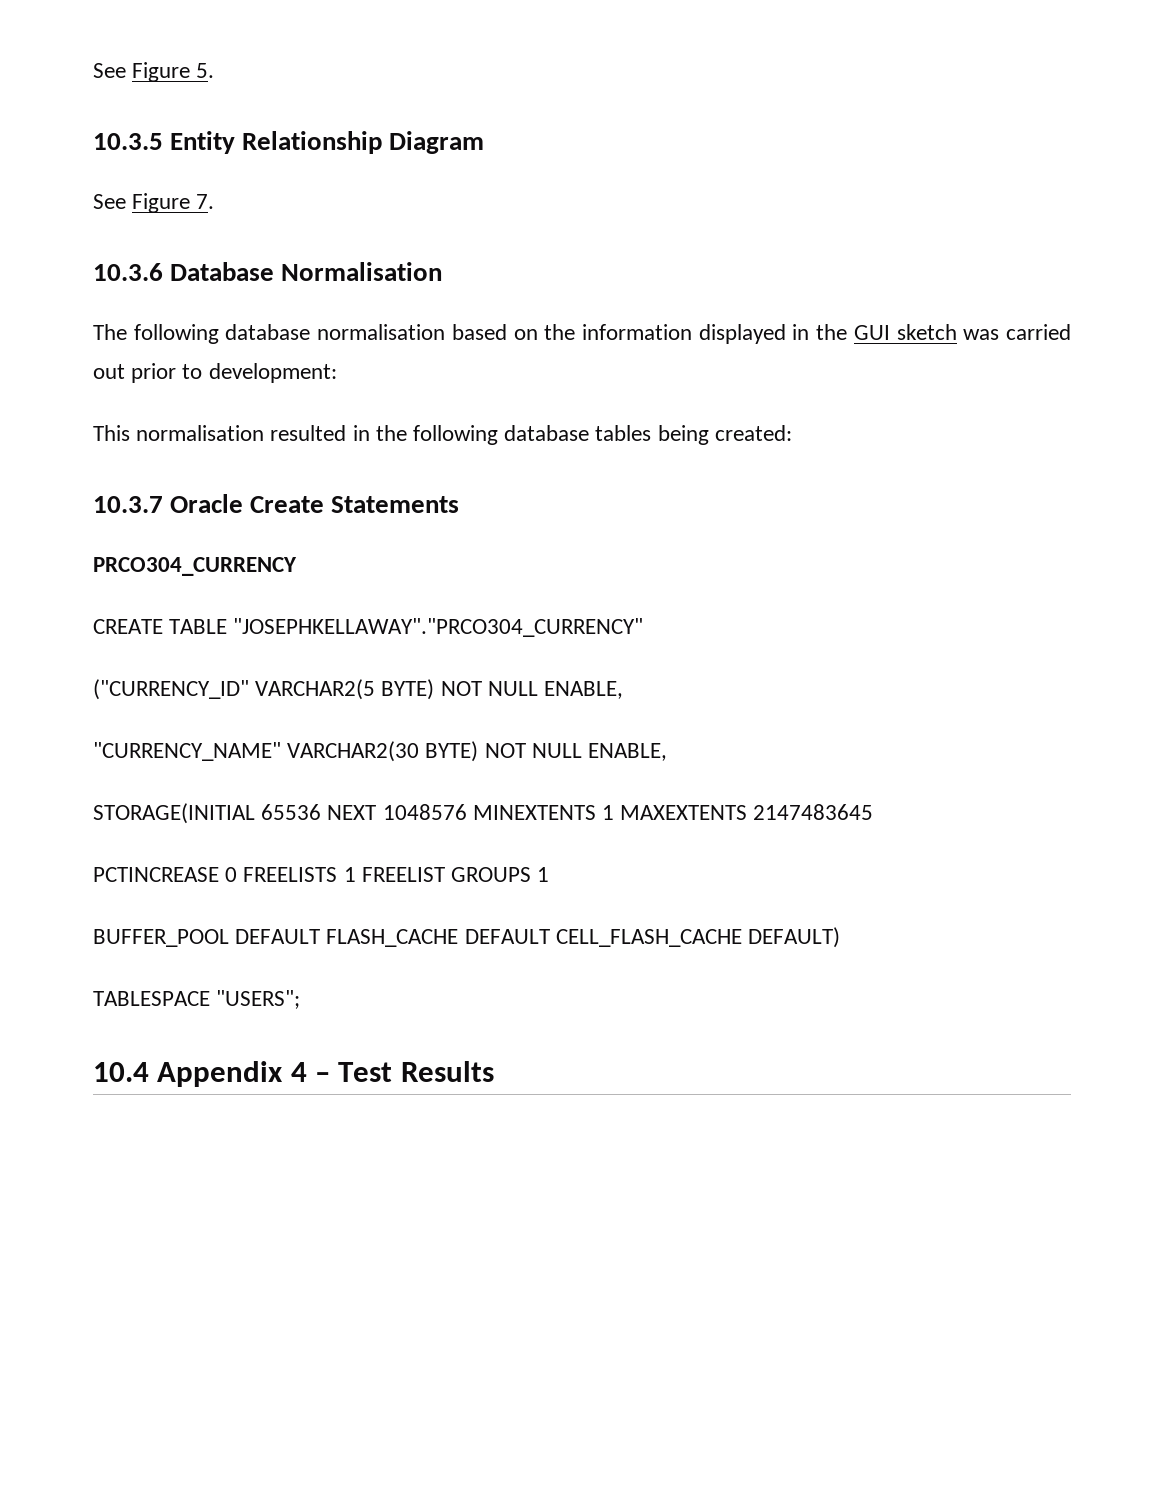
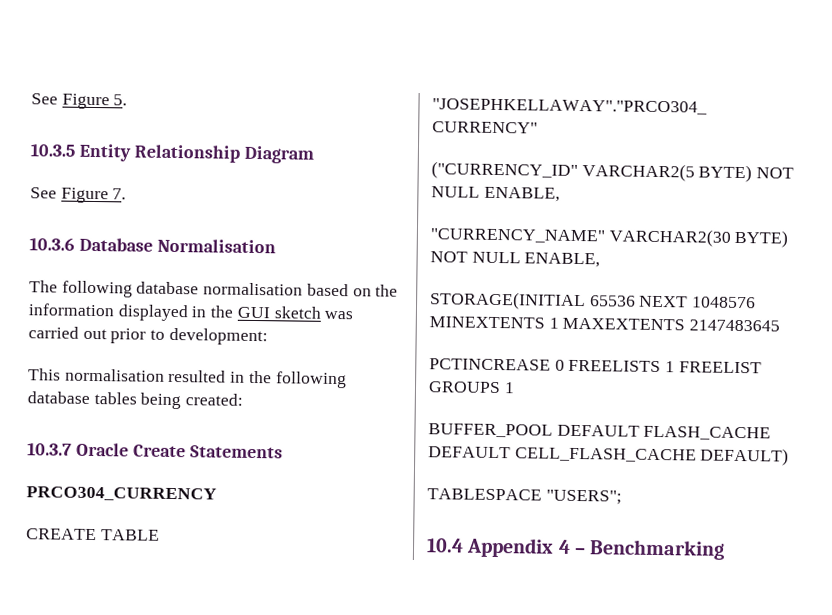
[338,1061,494,1082] Test Results -> [589,539,726,560] Benchmarking

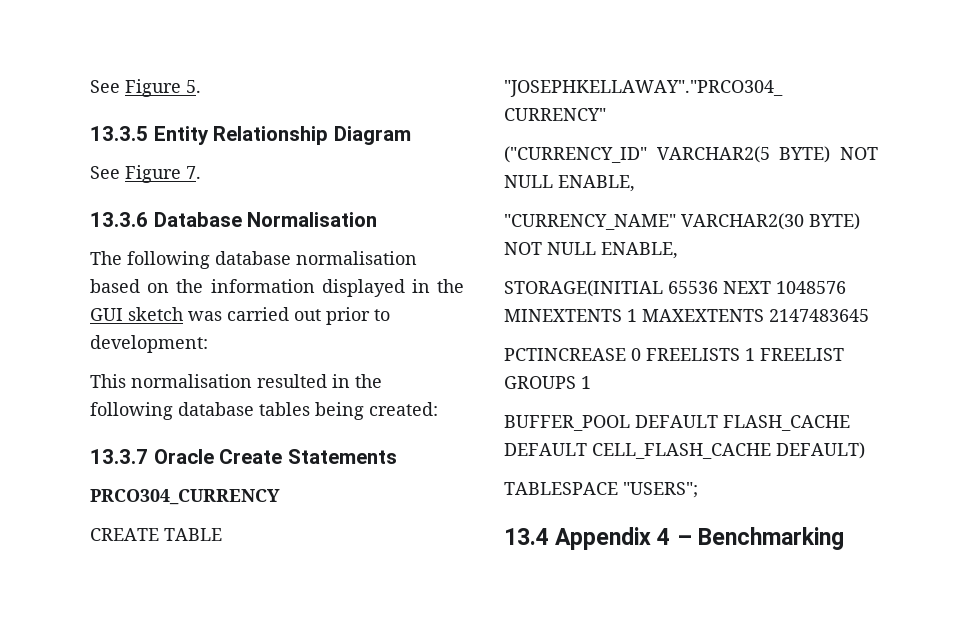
[30,143,76,157] 10.3.5 -> [90,126,148,141] 13.3.5
[29,237,75,251] 10.3.6 -> [90,212,148,227] 13.3.6
[27,442,72,456] 10.3.7 -> [90,449,148,464] 13.3.7
[426,538,464,553] 10.4 -> [504,528,549,545] 13.4

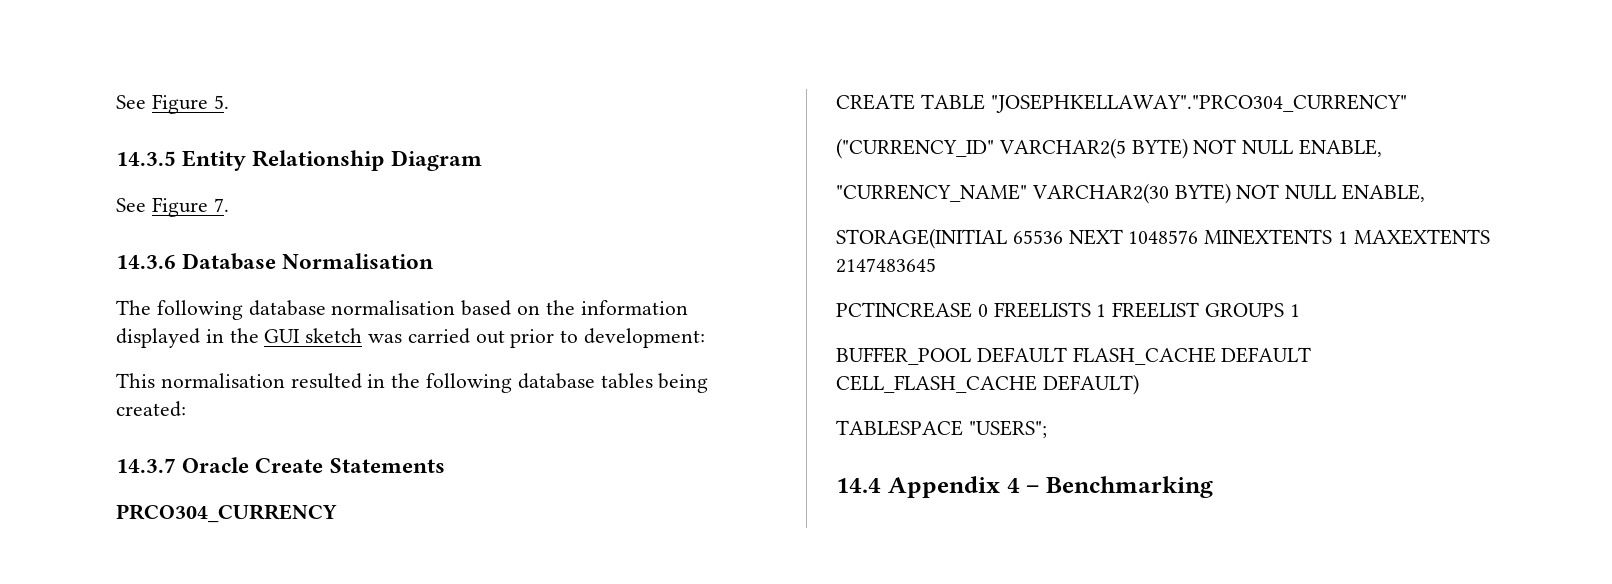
[90,126,148,141] 13.3.5 -> [116,151,176,166] 14.3.5
[90,212,148,227] 13.3.6 -> [116,255,176,269] 14.3.6
[90,449,148,464] 13.3.7 -> [116,458,176,473] 14.3.7
[504,528,549,545] 13.4 -> [836,478,881,493] 14.4

